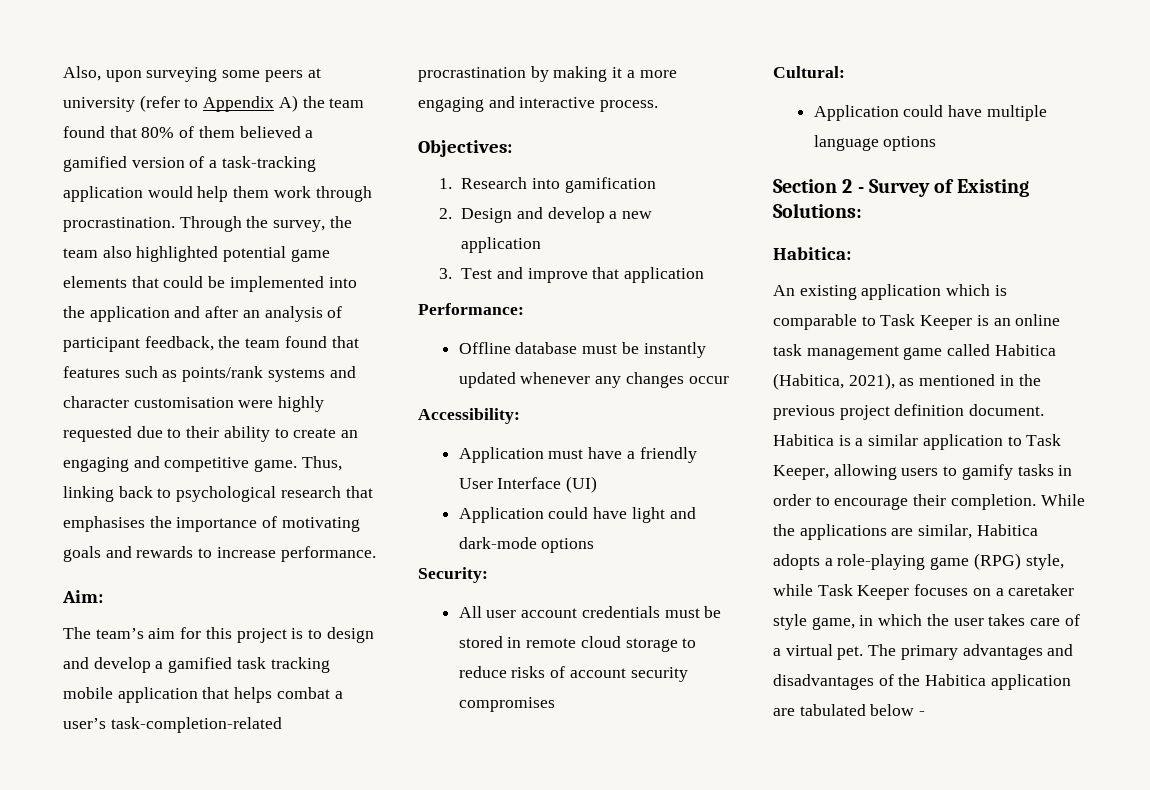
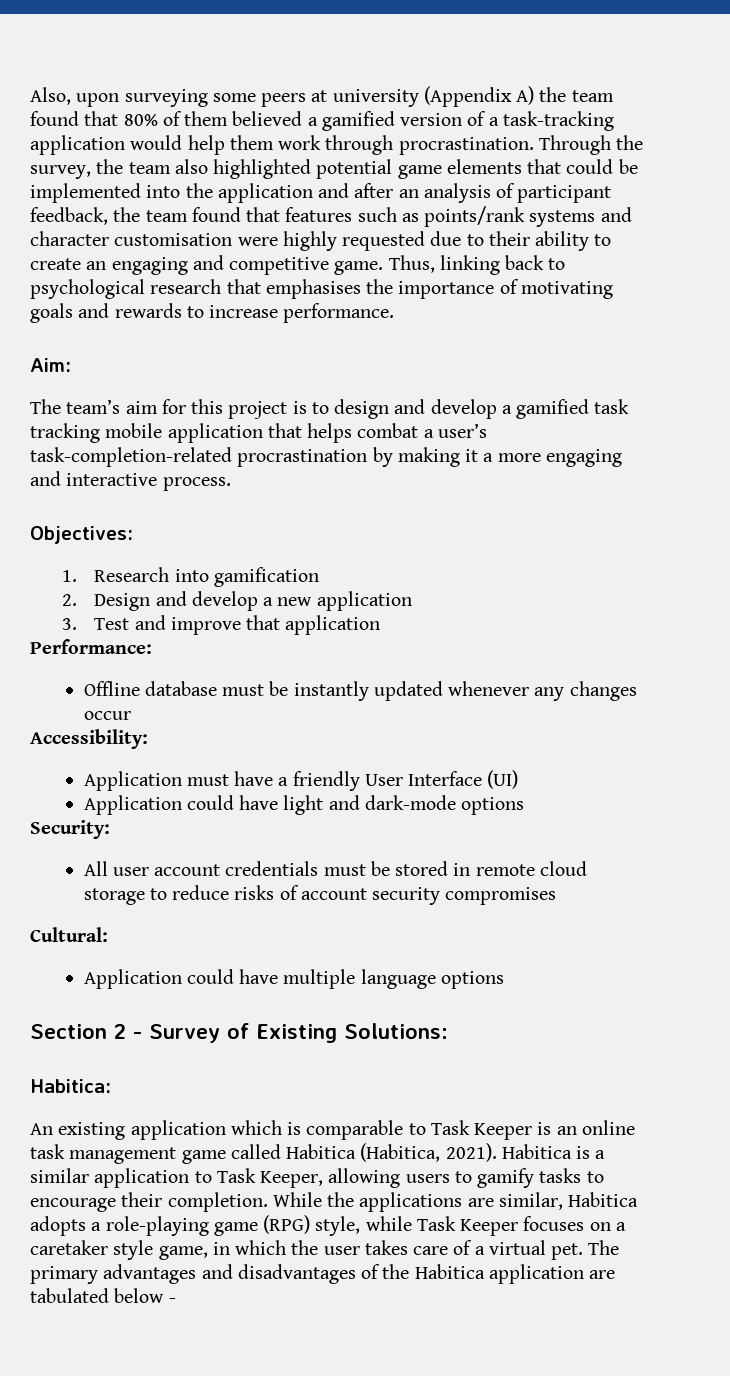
[139,95,275,112] (refer to Appendix -> [423,86,512,107] (Appendix
[848,373,1041,390] [773,404,1045,420] 2021), as mentioned in the previous project definition document. -> [445,1143,497,1162] 2021).
[1058,465,1073,476] [773,494,811,506] in order -> (582, 1175) none

